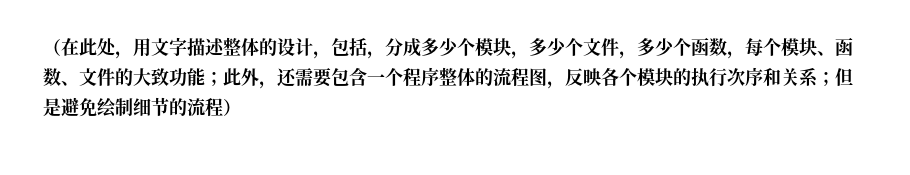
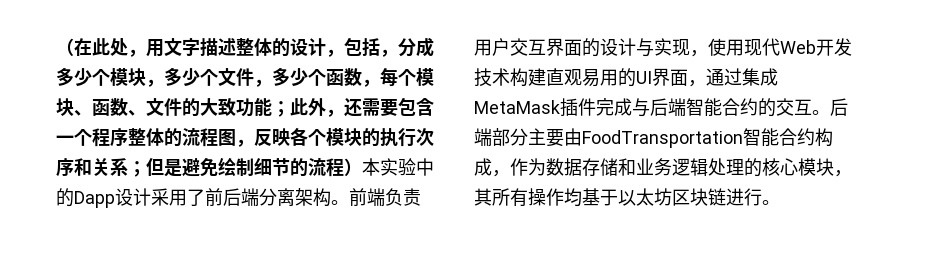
(241, 107) none -> [362,158,434,176] [56,188,421,208] [474,38,852,57] [474,68,778,87] [474,98,848,117] [474,128,833,148] [474,158,852,177] [474,188,780,207] 本实验中的Dapp设计采用了前后端分离架构。前端负责用户交互界面的设计与实现，使用现代Web开发技术构建直观易用的UI界面，通过集成MetaMask插件完成与后端智能合约的交互。后端部分主要由FoodTransportation智能合约构成，作为数据存储和业务逻辑处理的核心模块，其所有操作均基于以太坊区块链进行。

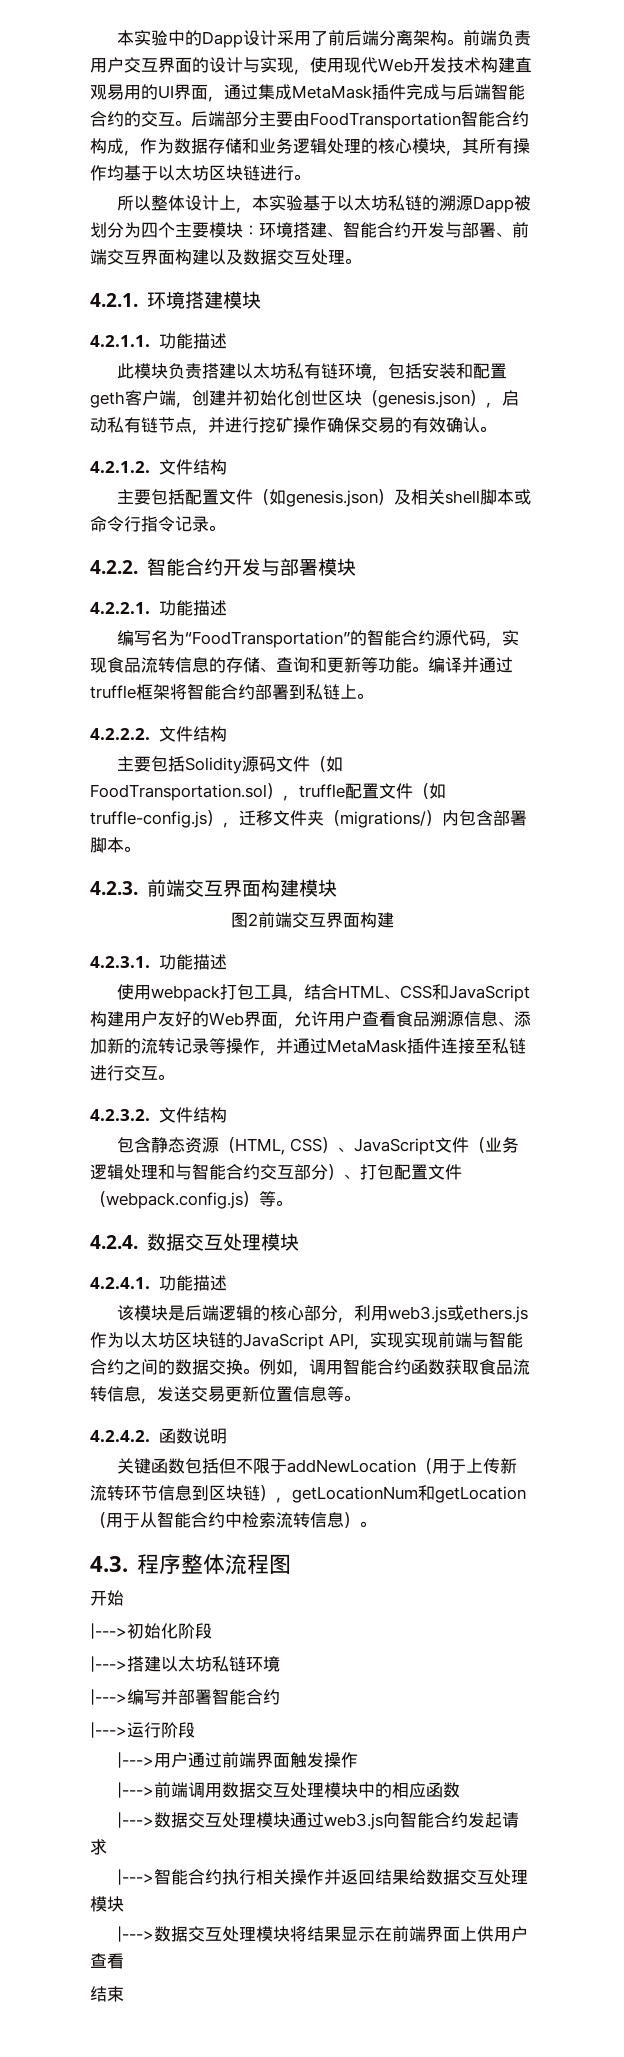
[56,37,434,57] [56,67,434,87] [56,97,434,117] [56,127,434,147] [56,157,362,177] （在此处，用文字描述整体的设计，包括，分成多少个模块，多少个文件，多少个函数，每个模块、函数、文件的大致功能；此外，还需要包含一个程序整体的流程图，反映各个模块的执行次序和关系；但是避免绘制细节的流程） -> (117, 38) none
(780, 202) none -> [117,195,532,213] [90,221,529,238] [90,249,361,265] [90,291,261,309] [90,333,227,349] [117,363,508,381] [90,390,519,408] [90,417,496,435] [90,459,227,475] [117,489,532,507] [90,516,225,532] [90,558,356,576] [90,600,227,616] [117,629,520,648] [90,657,513,673] [90,683,373,700] [90,726,227,742] [117,756,344,774] [90,783,446,801] [90,810,527,828] [90,837,140,853] [90,879,337,897] [230,912,394,928] [90,954,227,970] [117,984,531,1002] [90,1011,531,1029] [90,1038,526,1056] [90,1065,174,1081] [90,1107,227,1123] [117,1137,519,1155] [90,1163,462,1180] [90,1191,292,1209] [90,1233,299,1251] [90,1275,227,1291] [117,1305,529,1323] [90,1331,523,1350] [90,1358,530,1377] [90,1386,360,1404] [90,1428,227,1444] [117,1458,518,1474] [90,1485,526,1503] [90,1511,376,1528] [90,1554,291,1575] [90,1590,124,1606] [90,1623,212,1639] [90,1656,280,1672] [90,1688,280,1705] [90,1722,195,1738] [117,1752,359,1768] [117,1782,461,1798] [117,1811,520,1830] [90,1839,107,1855] [117,1868,529,1885] [90,1896,124,1912] [117,1926,529,1942] [90,1953,124,1969] [90,1986,124,2002] // 所以整体设计上，本实验基于以太坊私链的溯源Dapp被划分为四个主要模块：环境搭建、智能合约开发与部署、前端交互界面构建以及数据交互处理。 // 4.2.1.环境搭建模块 // 4.2.1.1.功能描述 // 此模块负责搭建以太坊私有链环境，包括安装和配置geth客户端，创建并初始化创世区块（genesis.json），启动私有链节点，并进行挖矿操作确保交易的有效确认。 // 4.2.1.2.文件结构 // 主要包括配置文件（如genesis.json）及相关shell脚本或命令行指令记录。 // 4.2.2.智能合约开发与部署模块 // 4.2.2.1.功能描述 // 编写名为“FoodTransportation”的智能合约源代码，实现食品流转信息的存储、查询和更新等功能。编译并通过truffle框架将智能合约部署到私链上。 // 4.2.2.2.文件结构 // 主要包括Solidity源码文件（如FoodTransportation.sol），truffle配置文件（如truffle-config.js），迁移文件夹（migrations/）内包含部署脚本。 // 4.2.3.前端交互界面构建模块 // 图2前端交互界面构建 // 4.2.3.1.功能描述 // 使用webpack打包工具，结合HTML、CSS和JavaScript构建用户友好的Web界面，允许用户查看食品溯源信息、添加新的流转记录等操作，并通过MetaMask插件连接至私链进行交互。 // 4.2.3.2.文件结构 // 包含静态资源（HTML, CSS）、JavaScript文件（业务逻辑处理和与智能合约交互部分）、打包配置文件（webpack.config.js）等。 // 4.2.4.数据交互处理模块 // 4.2.4.1.功能描述 // 该模块是后端逻辑的核心部分，利用web3.js或ethers.js作为以太坊区块链的JavaScript API，实现实现前端与智能合约之间的数据交换。例如，调用智能合约函数获取食品流转信息，发送交易更新位置信息等。 // 4.2.4.2.函数说明 // 关键函数包括但不限于addNewLocation（用于上传新流转环节信息到区块链），getLocationNum和getLocation（用于从智能合约中检索流转信息）。 // 4.3.程序整体流程图 // 开始 // |--->初始化阶段 // |--->搭建以太坊私链环境 // |--->编写并部署智能合约 // |--->运行阶段 // |--->用户通过前端界面触发操作 // |--->前端调用数据交互处理模块中的相应函数 // |--->数据交互处理模块通过web3.js向智能合约发起请求 // |--->智能合约执行相关操作并返回结果给数据交互处理模块 // |--->数据交互处理模块将结果显示在前端界面上供用户查看 // 结束

